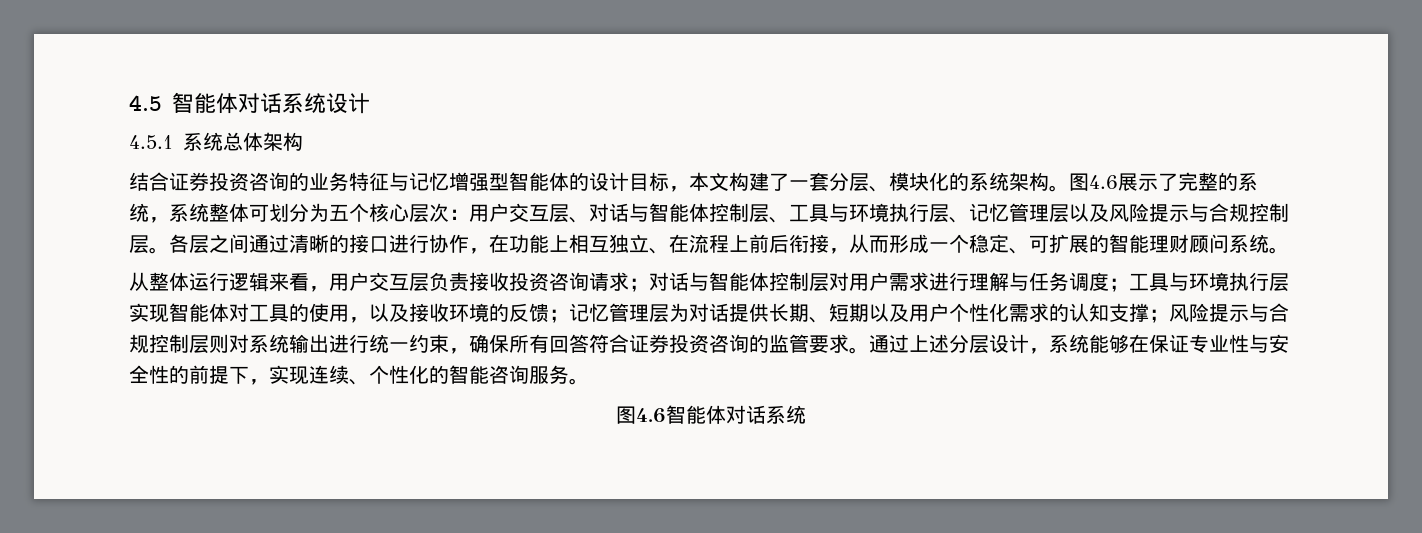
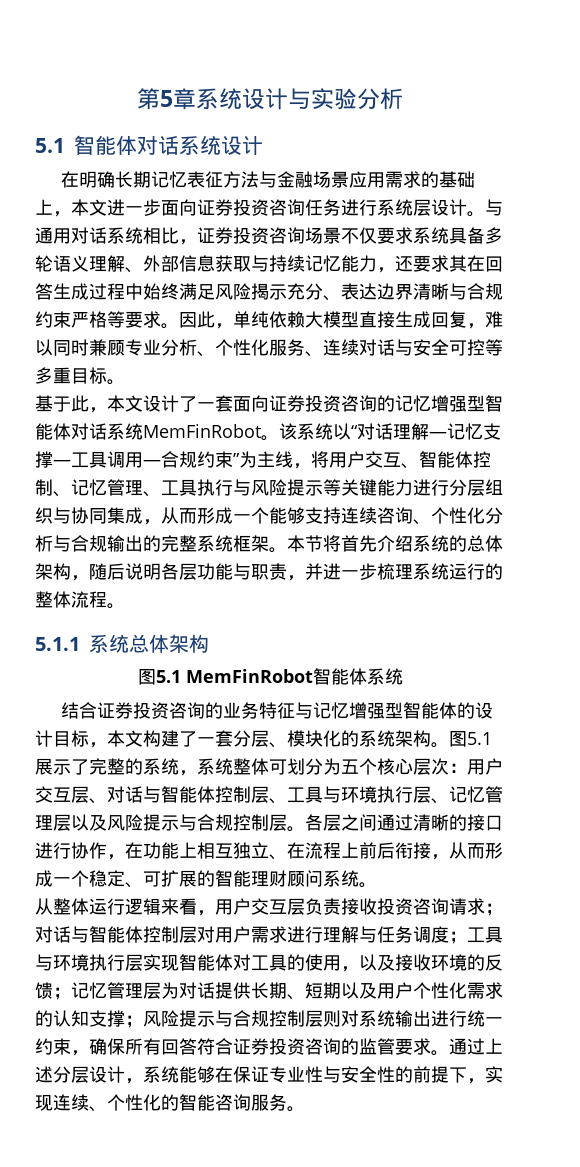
[129,95,162,111] 4.5 -> [137,88,403,110] [35,138,65,153] 第5章系统设计与实验分析 // 5.1
[129,132,303,151] 4.5.1系统总体架构 -> [61,171,476,188] [35,199,503,217] [35,227,503,245] [35,255,503,273] [35,283,503,301] [35,311,503,329] [35,339,503,357] [35,367,125,385] [35,395,503,413] [35,423,501,441] [35,451,491,469] [35,479,503,497] [35,507,503,525] [35,535,503,553] [35,563,503,581] [35,591,125,609] [35,634,209,653] [137,668,403,685] 在明确长期记忆表征方法与金融场景应用需求的基础上，本文进一步面向证券投资咨询任务进行系统层设计。与通用对话系统相比，证券投资咨询场景不仅要求系统具备多轮语义理解、外部信息获取与持续记忆能力，还要求其在回答生成过程中始终满足风险揭示充分、表达边界清晰与合规约束严格等要求。因此，单纯依赖大模型直接生成回复，难以同时兼顾专业分析、个性化服务、连续对话与安全可控等多重目标。 // 基于此，本文设计了一套面向证券投资咨询的记忆增强型智能体对话系统MemFinRobot。该系统以“对话理解—记忆支撑—工具调用—合规约束”为主线，将用户交互、智能体控制、记忆管理、工具执行与风险提示等关键能力进行分层组织与协同集成，从而形成一个能够支持连续咨询、个性化分析与合规输出的完整系统框架。本节将首先介绍系统的总体架构，随后说明各层功能与职责，并进一步梳理系统运行的整体流程。 // 5.1.1系统总体架构 // 图5.1 MemFinRobot智能体系统
[1089,175,1118,189] 4.6 -> [467,732,492,745] 5.1
[616,405,806,424] // 图4.6智能体对话系统 -> (305, 1109) none

